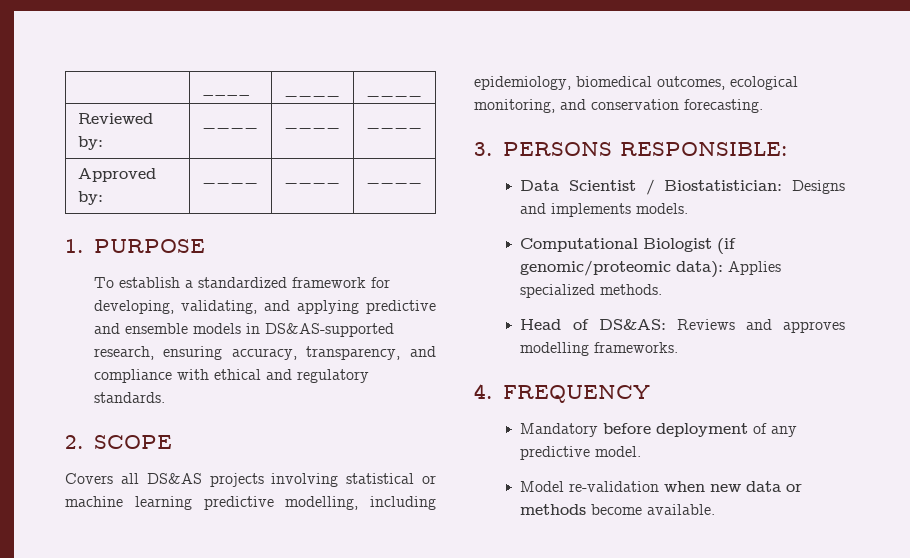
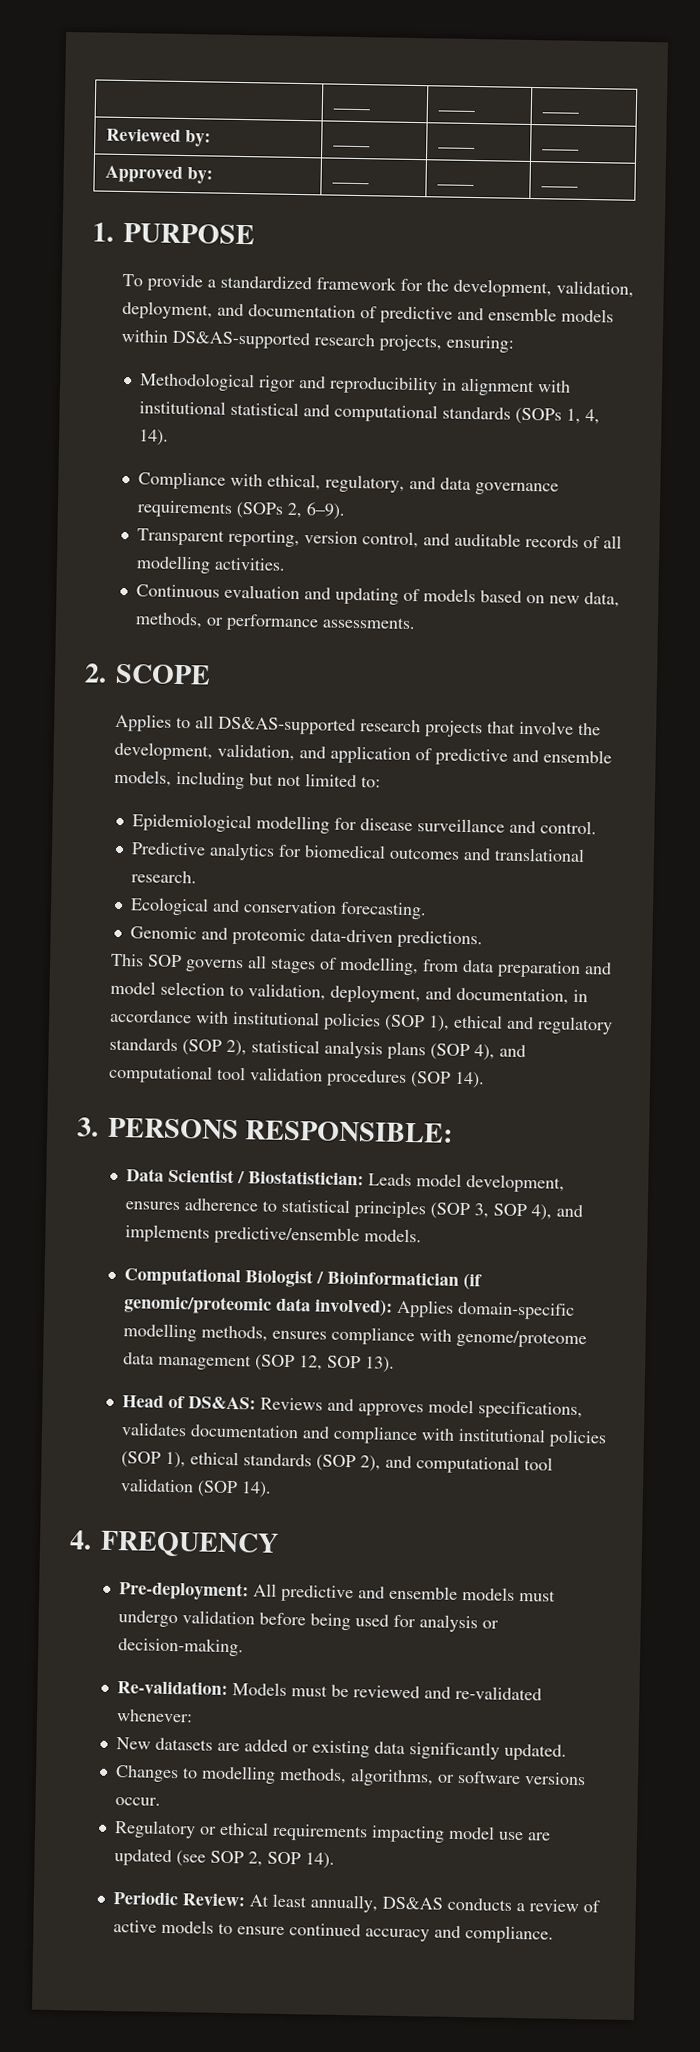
[118,277,180,288] establish -> [146,274,203,292] provide
[93,300,436,314] [93,323,394,337] [93,346,436,360] [93,369,369,383] [93,392,165,403] [65,435,172,449] [65,473,436,487] [65,496,436,510] [474,76,798,90] [474,99,763,113] developing, validating, and applying predictive and ensemble models in DS&AS-supported research, ensuring accuracy, transparency, and compliance with ethical and regulatory standards. // 2. SCOPE // Covers all DS&AS projects involving statistical or machine learning predictive modelling, including epidemiology, biomedical outcomes, ecological monitoring, and conservation forecasting. -> [425,278,634,298] [121,300,614,324] [120,329,514,353] [139,372,572,397] [139,400,601,425] [139,429,170,446] [138,471,560,496] [137,500,347,520] [137,528,623,549] [136,555,287,574] [136,584,621,608] [135,612,417,632] [84,663,211,685] [114,713,601,738] [113,741,612,766] [113,769,381,790] [132,813,598,835] [131,842,586,863] [131,870,198,884] [130,897,428,920] [130,926,484,949] [110,953,612,978] [109,980,588,1005] [109,1009,613,1035] [108,1037,526,1061] [107,1064,485,1089] the development, validation, deployment, and documentation of predictive and ensemble models within DS&AS-supported research projects, ensuring: // Methodological rigor and reproducibility in alignment with institutional statistical and computational standards (SOPs 1, 4, 14). // Compliance with ethical, regulatory, and data governance requirements (SOPs 2, 6–9). // Transparent reporting, version control, and auditable records of all modelling activities. // Continuous evaluation and updating of models based on new data, methods, or performance assessments. // 2. SCOPE // Applies to all DS&AS-supported research projects that involve the development, validation, and application of predictive and ensemble models, including but not limited to: // Epidemiological modelling for disease surveillance and control. // Predictive analytics for biomedical outcomes and translational research. // Ecological and conservation forecasting. // Genomic and proteomic data-driven predictions. // This SOP governs all stages of modelling, from data preparation and model selection to validation, deployment, and documentation, in accordance with institutional policies (SOP 1), ethical and regulatory standards (SOP 2), statistical analysis plans (SOP 4), and computational tool validation procedures (SOP 14).
[792,180,845,194] Designs -> [368,1173,566,1193] [125,1198,553,1221] Leads model development, ensures adherence to statistical principles (SOP 3, SOP 4),
(632, 210) none -> [214,1225,361,1246] predictive/ensemble
[717,238,737,254] [520,260,782,278] [520,284,663,298] (if genomic/proteomic data): Applies specialized methods. -> [316,1270,483,1291] [124,1295,576,1320] [123,1323,588,1349] [123,1352,396,1373] / Bioinformatician (if genomic/proteomic data involved): Applies domain-specific modelling methods, ensures compliance with genome/proteome data management (SOP 12, SOP 13).
[520,342,679,356] [474,384,650,403] [520,423,798,437] [520,446,642,460] [520,481,803,492] [520,504,716,515] modelling frameworks. // 4. FREQUENCY // Mandatory before deployment of any predictive model. // Model re-validation when new data or methods become available. -> [428,1399,584,1420] [121,1422,608,1448] [121,1451,554,1475] [120,1478,273,1498] [69,1530,279,1558] [119,1581,557,1603] [118,1610,500,1633] [118,1637,245,1657] [117,1680,543,1701] [116,1709,194,1723] [116,1737,568,1761] [115,1765,587,1787] [115,1797,162,1806] [114,1820,552,1843] [114,1849,336,1869] [113,1892,601,1913] [113,1919,555,1944] model specifications, validates documentation and compliance with institutional policies (SOP 1), ethical standards (SOP 2), and computational tool validation (SOP 14). // 4. FREQUENCY // Pre-deployment: All predictive and ensemble models must undergo validation before being used for analysis or decision-making. // Re-validation: Models must be reviewed and re-validated whenever: // New datasets are added or existing data significantly updated. // Changes to modelling methods, algorithms, or software versions occur. // Regulatory or ethical requirements impacting model use are updated (see SOP 2, SOP 14). // Periodic Review: At least annually, DS&AS conducts a review of active models to ensure continued accuracy and compliance.

